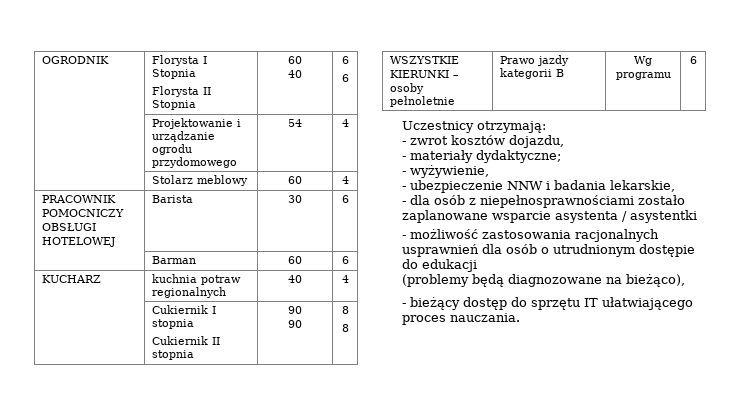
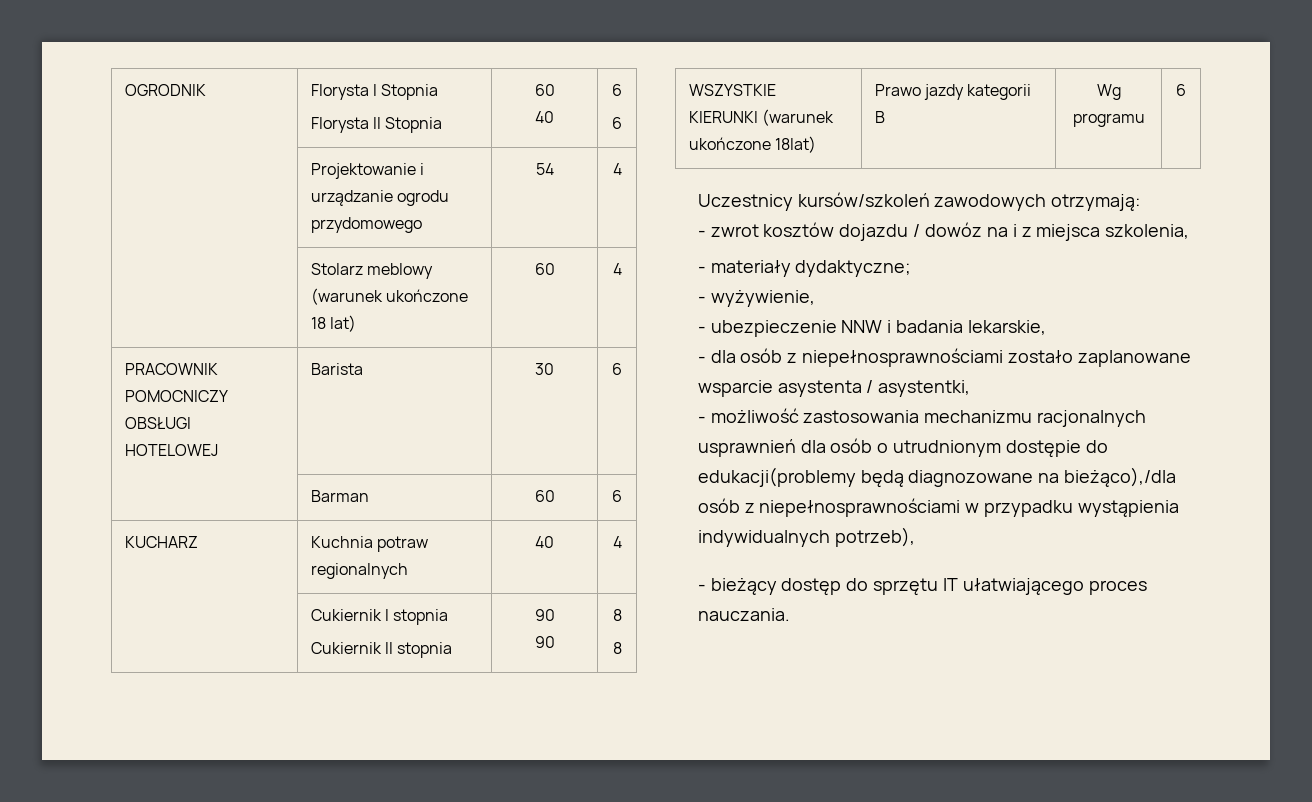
(249, 180) none -> [310,288,468,305] [310,315,356,332] (warunek ukończone 18 lat)
[152,274,198,283] kuchnia -> [310,536,373,548] Kuchnia
[453,75,460,78] [390,83,425,94] [390,96,456,107] – osoby pełnoletnie -> [761,109,834,126] [688,136,816,153] (warunek ukończone 18lat)
(475, 127) none -> [797,192,1047,211] kursów/szkoleń zawodowych
[509,135,565,148] dojazdu, -> [839,222,1190,241] dojazdu / dowóz na i z miejsca szkolenia,
[630,210,698,223] asystentki -> [878,380,971,397] asystentki,
(572, 234) none -> [924,410,1033,423] mechanizmu
[422,259,478,272] [402,274,470,287] edukacji // (problemy -> [697,467,856,487] edukacji(problemy
[626,274,686,287] bieżąco), -> [1064,467,1177,487] [697,498,1179,517] [697,527,915,547] bieżąco),/dla osób z niepełnosprawnościami w przypadku wystąpienia indywidualnych potrzeb),

